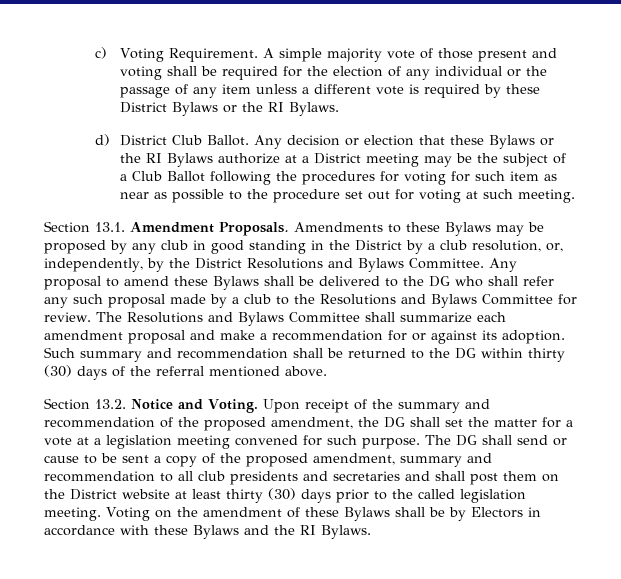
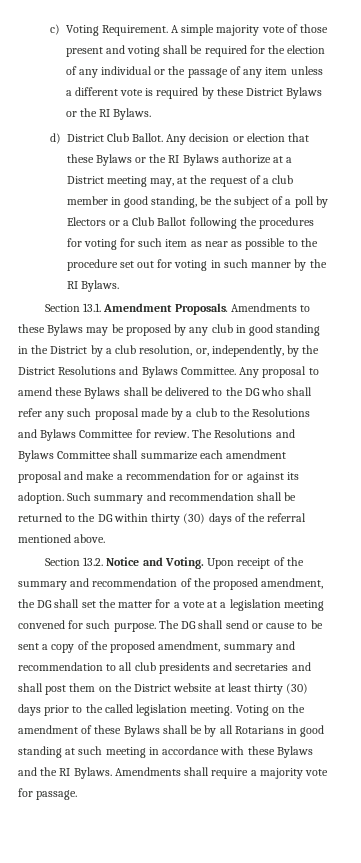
[424,156,453,167] may -> [150,175,294,187] [66,196,198,208] may, at the request of a club member in good standing,
(128, 177) none -> [294,196,328,208] [66,217,130,226] poll by Electors or a
[466,189,576,203] at such meeting. -> [210,259,327,271] [66,280,119,292] in such manner by the RI Bylaws.
[470,507,523,518] Electors -> [219,725,325,737] [18,746,146,758] all Rotarians in good standing at such meeting
(371, 532) none -> [114,767,329,779] [18,788,78,800] Amendments shall require a majority vote for passage.

